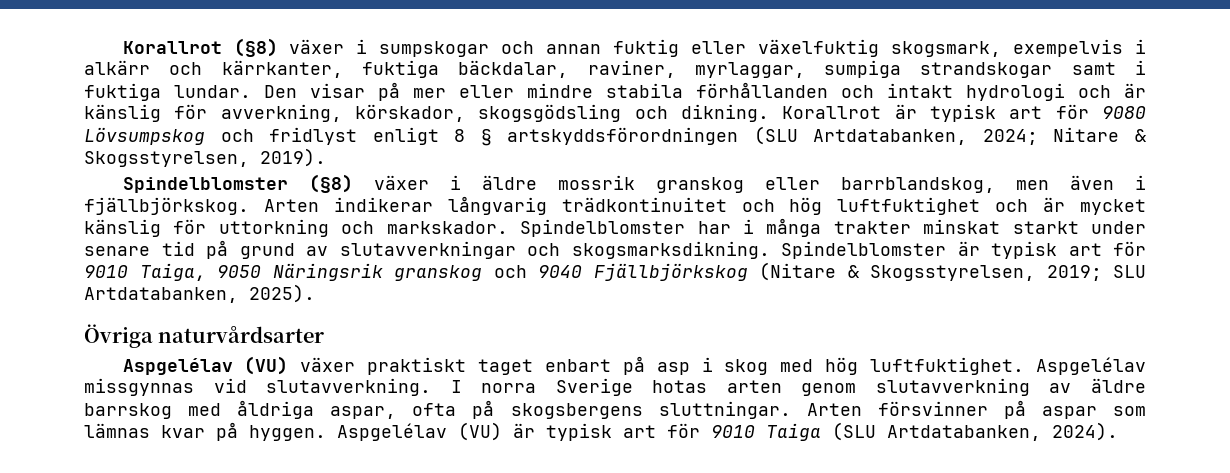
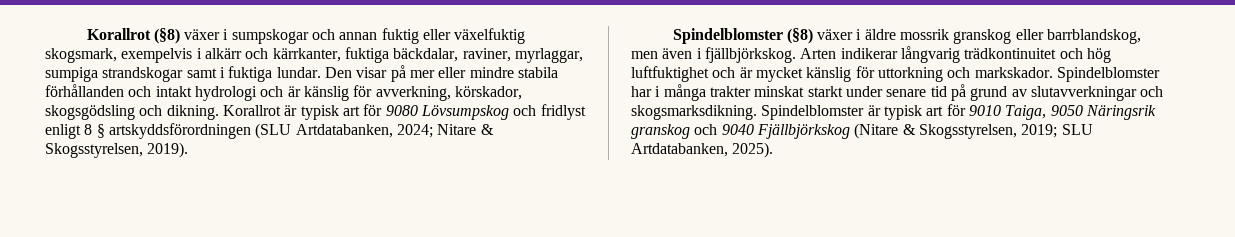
[84,324,325,348] [122,356,1147,375] [84,378,1146,396] [84,400,1147,419] [84,422,1118,441] // Övriga naturvårdsarter // Aspgelélav (VU) växer praktiskt taget enbart på asp i skog med hög luftfuktighet. Aspgelélav missgynnas vid slutavverkning. I norra Sverige hotas arten genom slutavverkning av äldre barrskog med åldriga aspar, ofta på skogsbergens sluttningar. Arten försvinner på aspar som lämnas kvar på hyggen. Aspgelélav (VU) är typisk art för 9010 Taiga (SLU Artdatabanken, 2024). -> (774, 150) none

